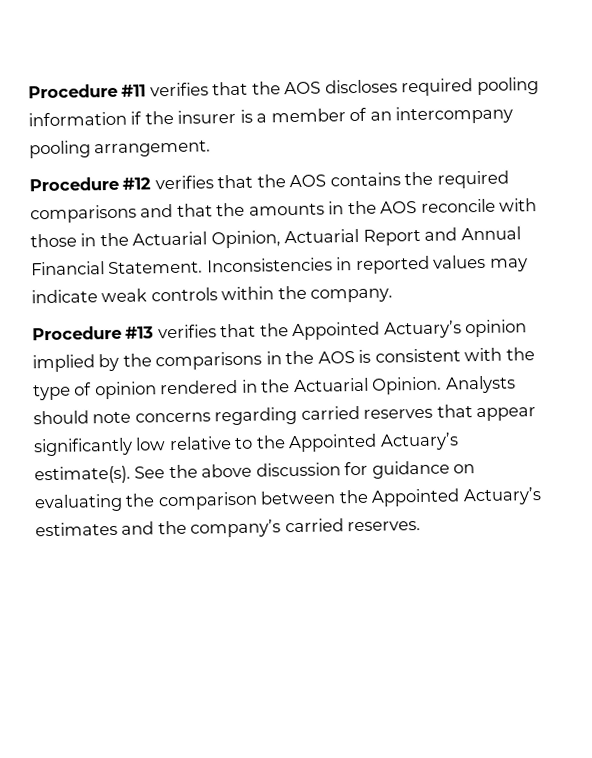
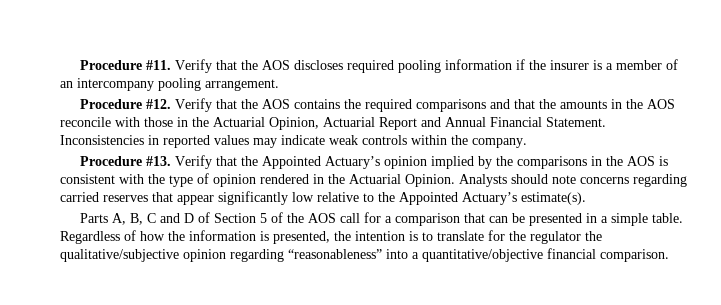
[28,82,209,99] Procedure #11 verifies -> [79,59,212,73] Procedure #11. Verify
[122,175,214,190] #12 verifies -> [145,98,212,112] #12. Verify
[125,324,217,339] #13 verifies -> [145,155,212,169] #13. Verify
[134,460,476,479] [34,487,542,513] [35,518,422,538] See the above discussion for guidance on evaluating the comparison between the Appointed Actuary’s estimates and the company’s carried reserves. -> [79,212,683,226] [60,230,602,244] [60,248,669,262] // Parts A, B, C and D of Section 5 of the AOS call for a comparison that can be presented in a simple table. Regardless of how the information is presented, the intention is to translate for the regulator the qualitative/subjective opinion regarding “reasonableness” into a quantitative/objective financial comparison.

